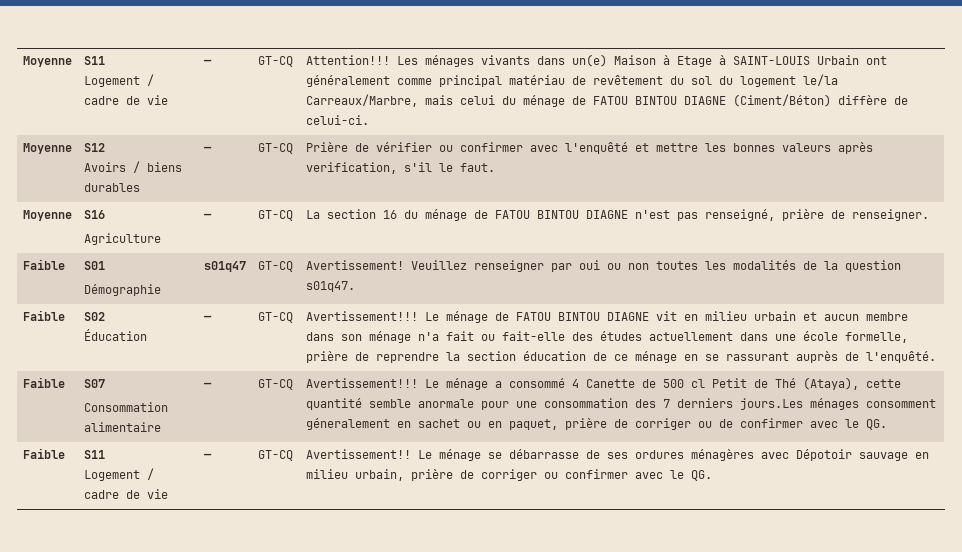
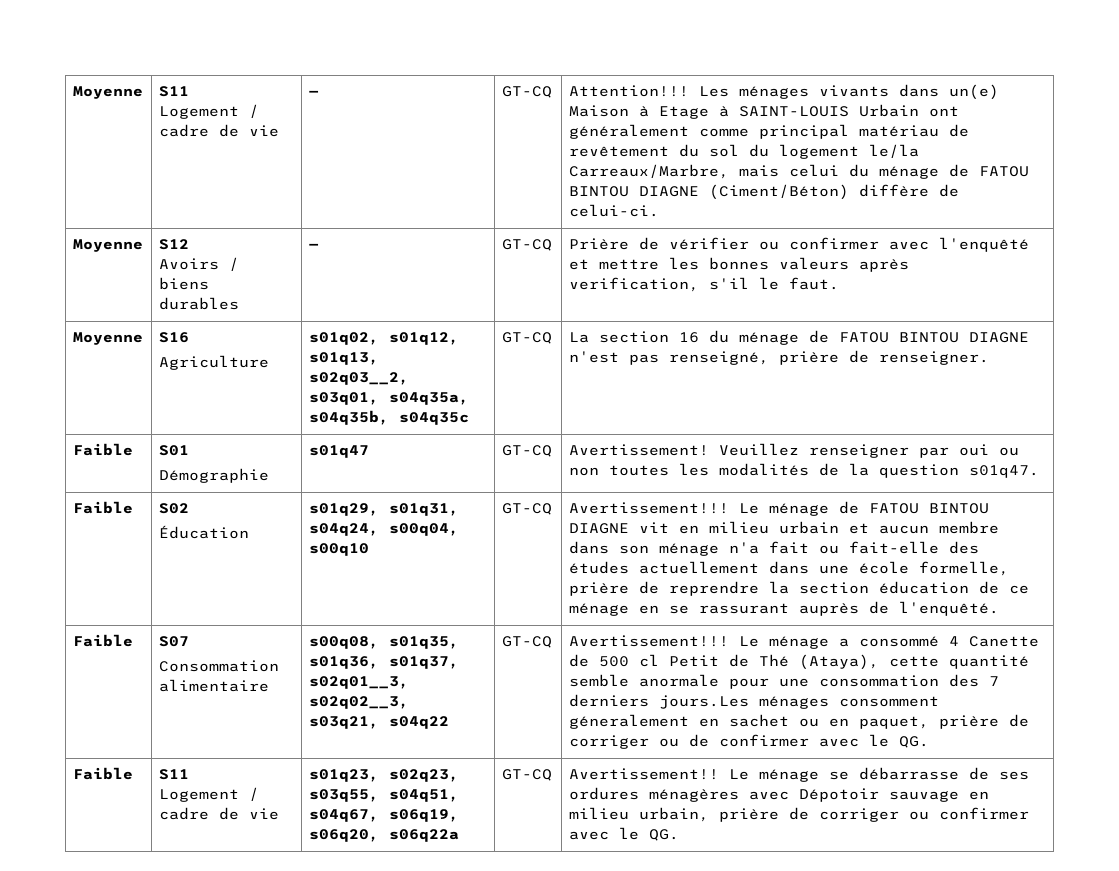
[203,213,212,219] — -> [308,332,459,345] [308,352,379,365] [308,372,409,385] [308,392,469,405] [308,410,469,425] s01q02, s01q12, s01q13, s02q03__2, s03q01, s04q35a, s04q35b, s04q35c
[203,315,212,321] — -> [308,503,459,516] [308,523,459,536] [308,543,369,556] s01q29, s01q31, s04q24, s00q04, s00q10
[203,382,212,388] — -> [308,636,459,649] [308,656,459,669] [308,676,409,689] [308,696,409,709] [308,716,449,729] s00q08, s01q35, s01q36, s01q37, s02q01__3, s02q02__3, s03q21, s04q22
[203,453,212,459] — -> [308,769,459,782] [308,789,459,802] [308,809,459,822] [308,829,459,842] s01q23, s02q23, s03q55, s04q51, s04q67, s06q19, s06q20, s06q22a

